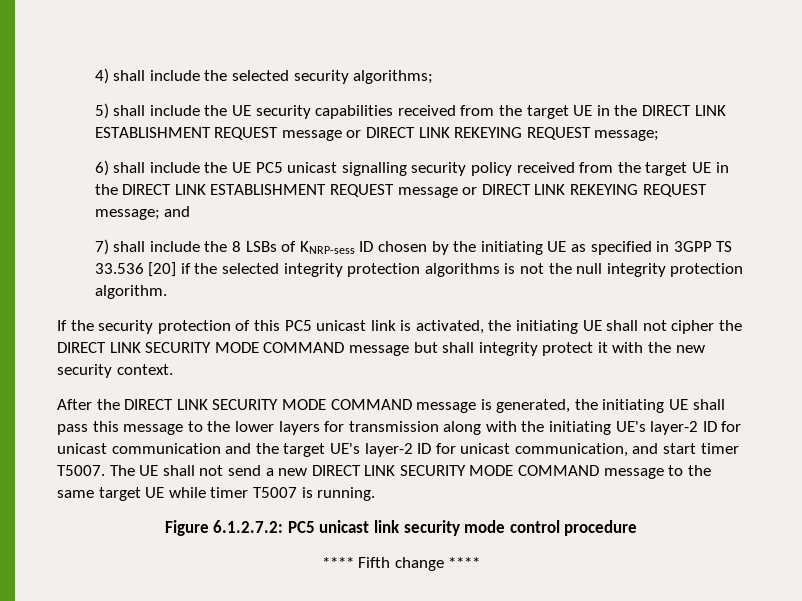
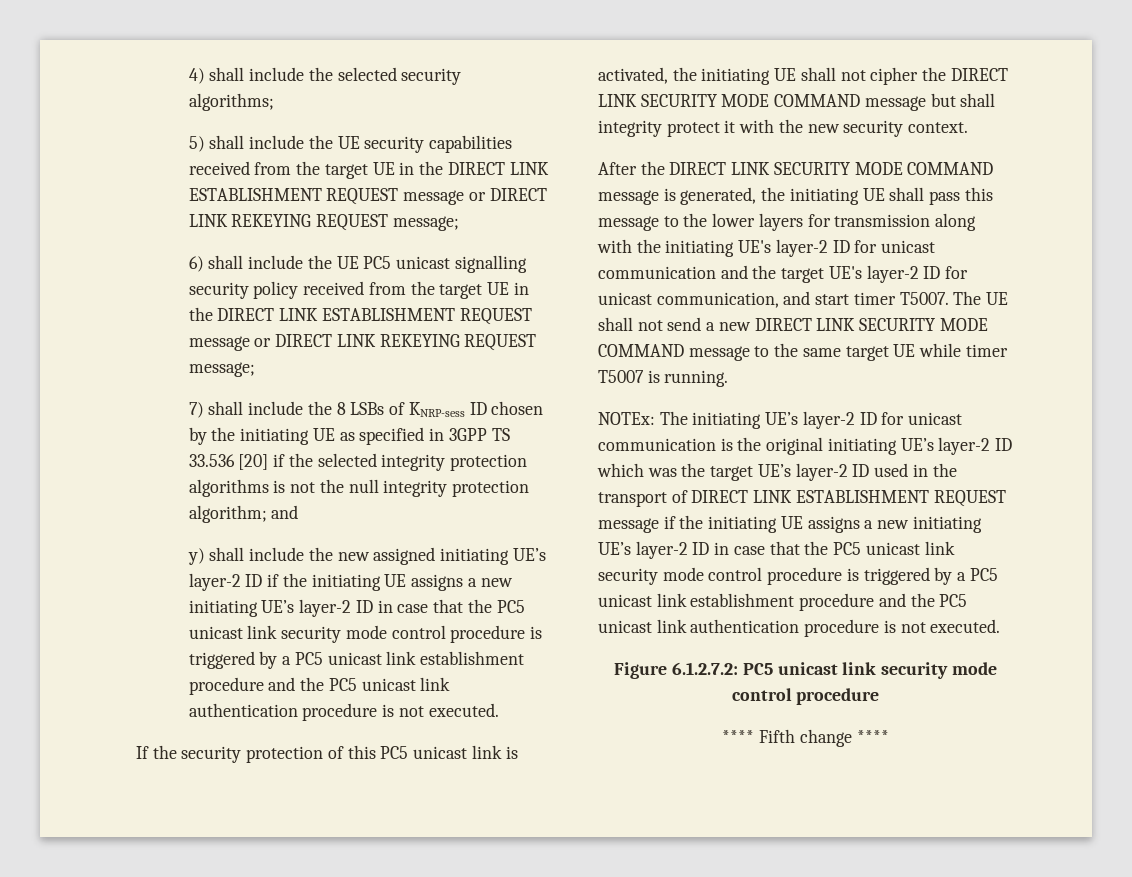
[164,206,191,217] and -> (255, 369) none
[94,285,167,299] algorithm. -> [188,505,299,523] [187,547,546,565] [188,573,513,591] [188,599,525,617] [188,625,543,643] [188,651,525,669] [188,677,451,695] [188,703,499,721] algorithm; and // y) shall include the new assigned initiating UE’s layer-2 ID if the initiating UE assigns a new initiating UE’s layer-2 ID in case that the PC5 unicast link security mode control procedure is triggered by a PC5 unicast link establishment procedure and the PC5 unicast link authentication procedure is not executed.
(376, 494) none -> [598,411,963,429] [598,437,1013,455] [597,463,957,481] [598,490,1006,507] [598,515,982,533] [598,541,955,559] [598,567,998,585] [598,593,968,611] [598,619,1001,637] // NOTEx: The initiating UE’s layer-2 ID for unicast communication is the original initiating UE’s layer-2 ID which was the target UE’s layer-2 ID used in the transport of DIRECT LINK ESTABLISHMENT REQUEST message if the initiating UE assigns a new initiating UE’s layer-2 ID in case that the PC5 unicast link security mode control procedure is triggered by a PC5 unicast link establishment procedure and the PC5 unicast link authentication procedure is not executed.

